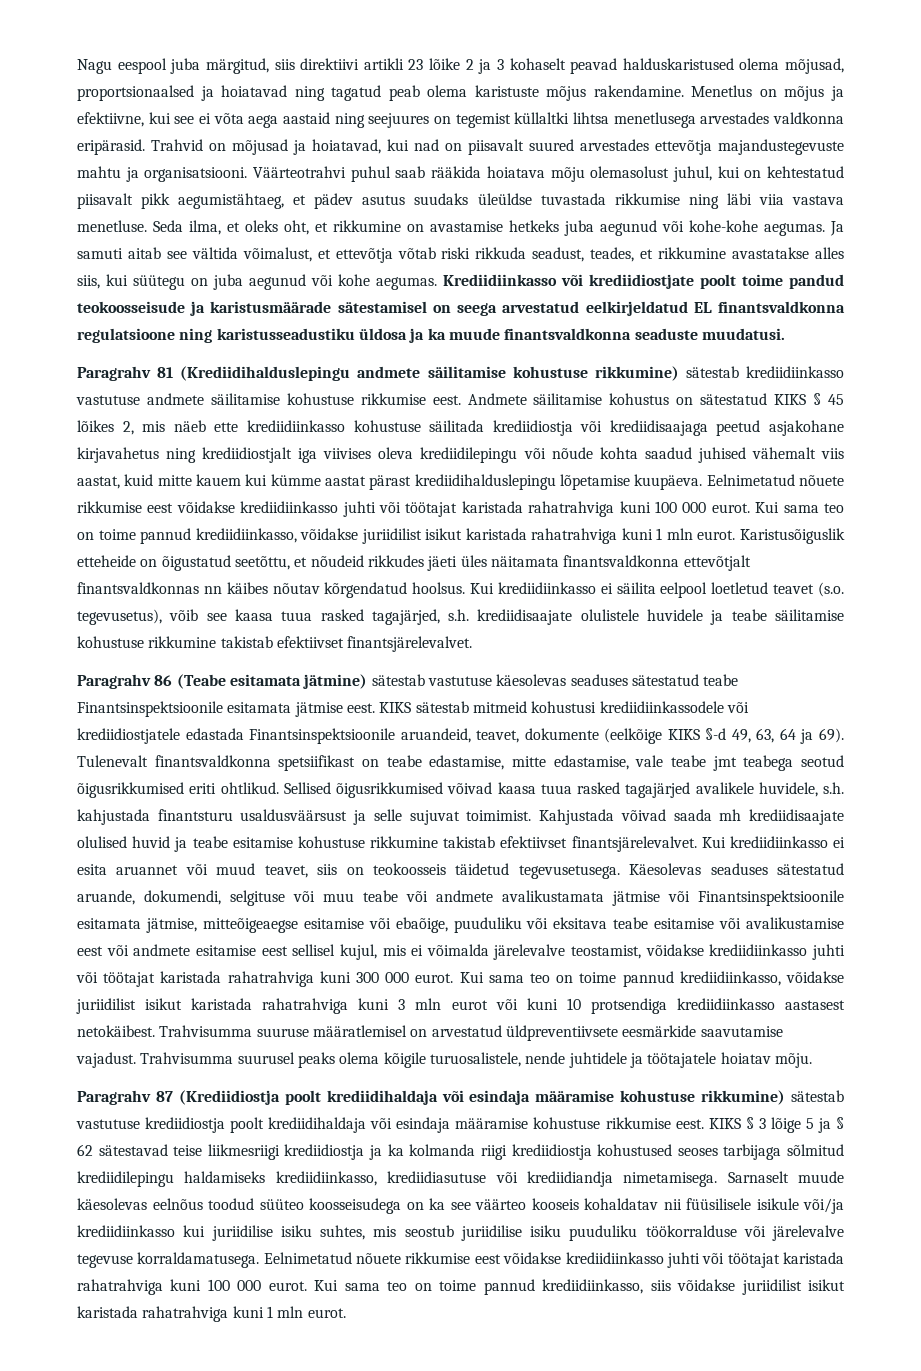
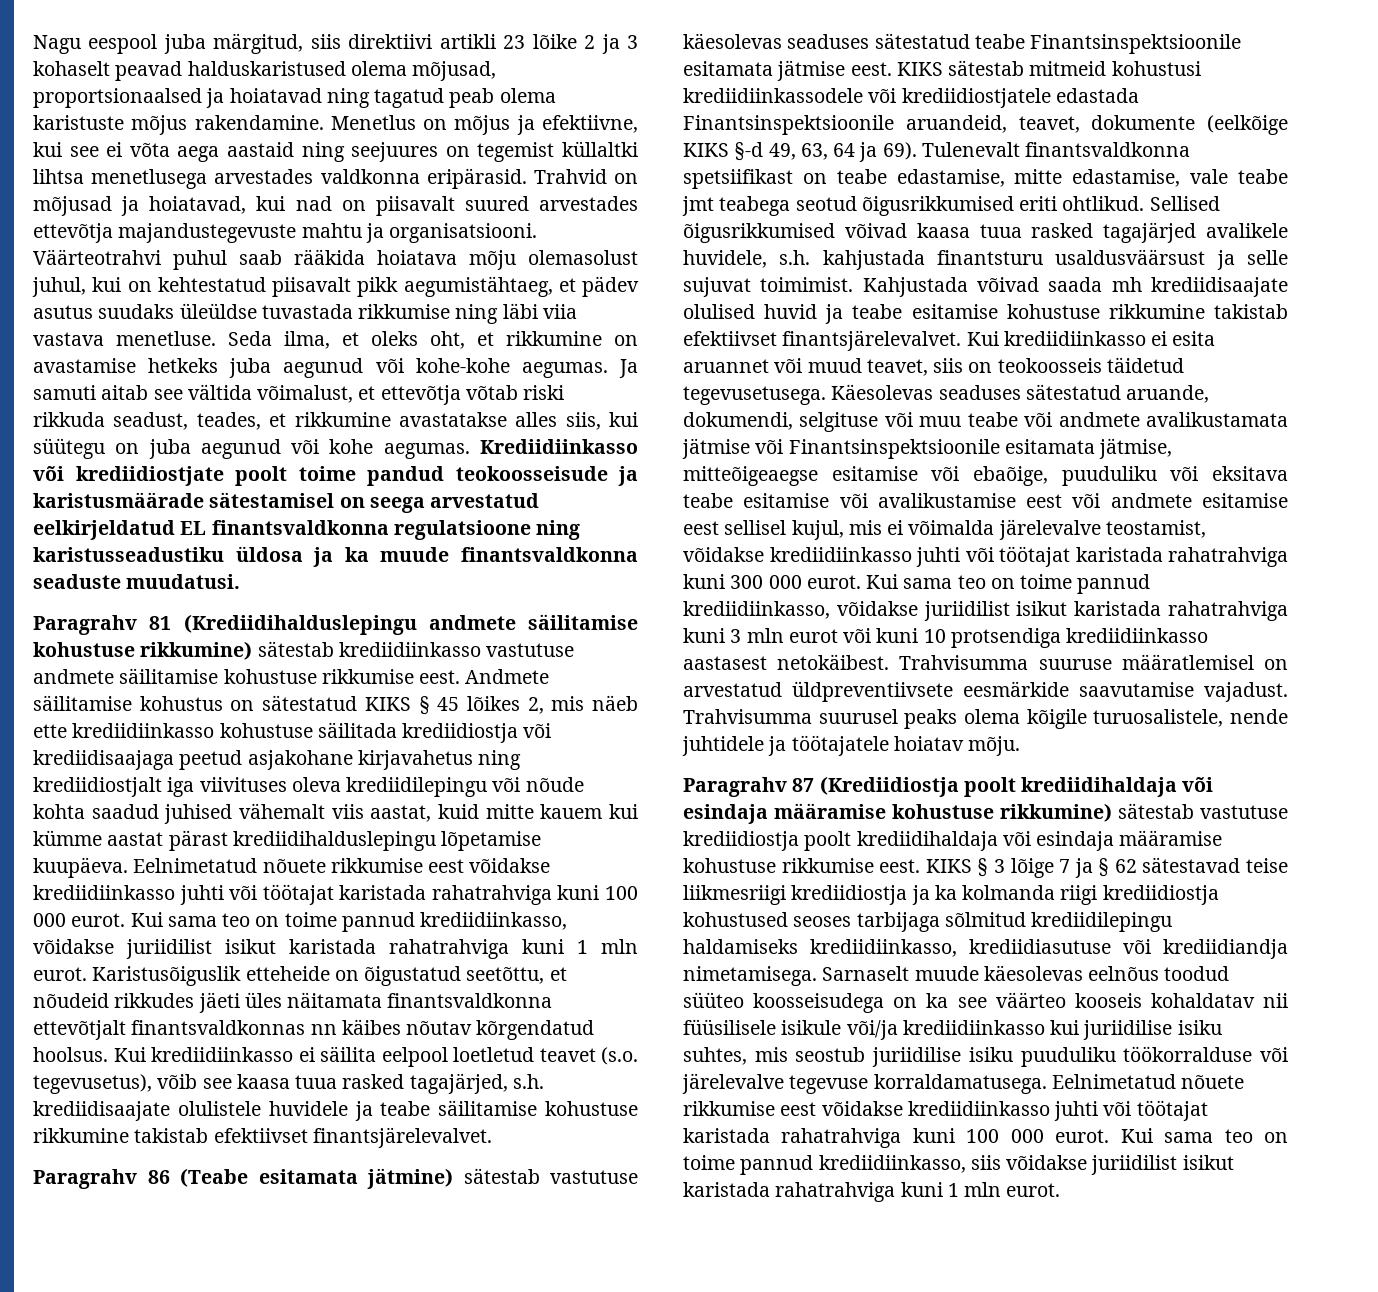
[323,448,372,459] viivises -> [199,777,287,792] viivituses
[805,1118,814,1129] 5 -> [1059,859,1071,873] 7

